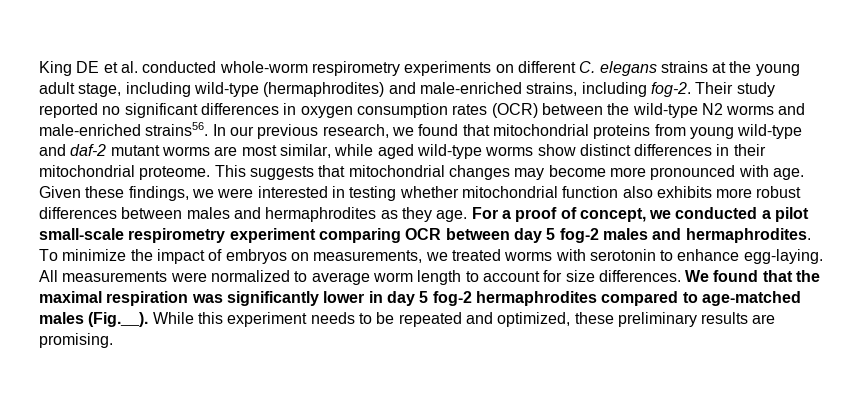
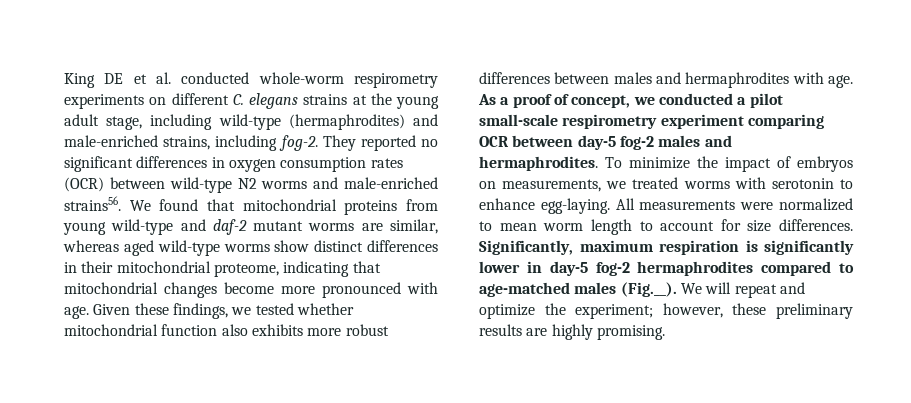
[695,82,775,97] Their study -> [322,135,356,151] They
[607,103,630,115] the -> (165, 183) none
[212,124,414,139] In our previous research, we -> [129,200,151,211] We
[241,144,374,158] most similar, while -> [389,219,438,234] [63,240,119,252] similar, whereas
[139,165,314,180] proteome. This suggests -> [213,261,350,277] proteome, indicating
[514,168,545,180] may -> (217, 290) none
[217,186,397,201] were interested in testing -> [255,303,294,315] tested
[380,207,498,222] as they age. For -> [792,72,853,88] [478,94,496,105] with age. As
[513,228,556,243] day 5 -> [577,135,616,150] day-5
[311,272,370,285] average -> [499,223,537,231] mean
[685,270,821,282] [39,291,223,306] We found that the maximal respiration was -> [479,240,758,255] Significantly, maximum respiration is
[386,291,429,306] day 5 -> [549,261,588,276] day-5
[152,312,571,327] While this experiment needs to be repeated and optimized, -> [680,282,805,298] [479,303,723,319] We will repeat and optimize the experiment; however,
(776, 319) none -> [551,324,593,340] highly

